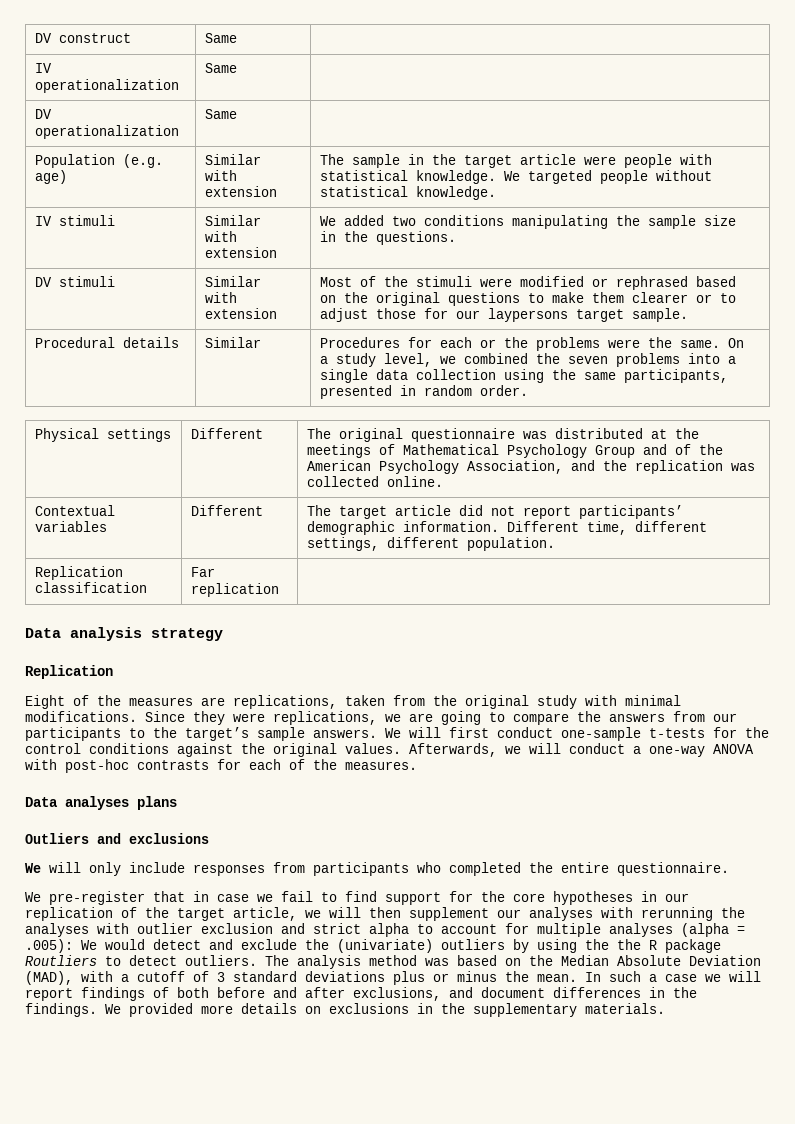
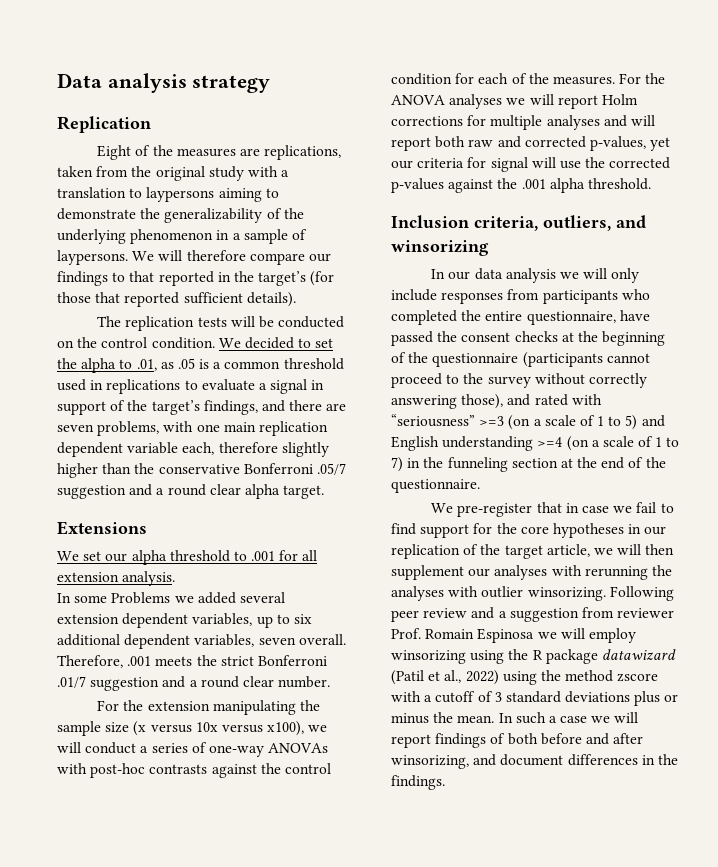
[35,33,132,43] [205,33,238,43] [35,63,53,73] [35,79,180,93] [205,63,238,73] [35,109,53,119] [35,125,180,139] [205,109,238,119] [35,154,164,168] [35,170,68,184] [205,154,262,165] [205,170,238,181] [205,186,278,197] [320,154,713,168] [320,170,713,184] [320,186,497,200] [35,215,116,226] [205,215,262,226] [205,231,238,242] [205,247,278,258] [320,215,737,229] [320,231,457,245] [35,276,116,287] [205,276,262,287] [205,292,238,303] [205,308,278,319] [320,276,737,290] [320,292,737,306] [320,308,689,322] [35,337,180,348] [205,337,262,348] [320,337,745,351] [320,353,737,367] [320,369,729,383] [320,385,529,399] [35,428,172,442] [191,428,264,439] [307,428,700,442] [307,444,724,458] [307,460,756,474] [307,476,444,487] [35,505,116,516] [35,521,108,532] [191,505,264,516] [307,505,684,519] [307,521,708,535] [307,537,556,551] [35,566,124,580] [35,582,148,593] [191,567,216,577] [191,583,280,597] DV construct | Same | // IV operationalization | Same | // DV operationalization | Same | // Population (e.g. age) | Similar with extension | The sample in the target article were people with statistical knowledge. We targeted people without statistical knowledge. // IV stimuli | Similar with extension | We added two conditions manipulating the sample size in the questions. // DV stimuli | Similar with extension | Most of the stimuli were modified or rephrased based on the original questions to make them clearer or to adjust those for our laypersons target sample. // Procedural details | Similar | Procedures for each or the problems were the same. On a study level, we combined the seven problems into a single data collection using the same participants, presented in random order. // Physical settings | Different | The original questionnaire was distributed at the meetings of Mathematical Psychology Group and of the American Psychology Association, and the replication was collected online. // Contextual variables | Different | The target article did not report participants’ demographic information. Different time, different settings, different population. // Replication classification | Far replication | // -> (57, 80) none
[625,695,681,706] [25,711,737,725] [25,727,769,741] [25,743,754,757] [25,759,209,773] minimal modifications. Since they were replications, we are going to compare the answers from our participants to the target’s sample answers. We will first conduct one-sample t-tests for the control conditions against the original values. Afterwards, we will conduct a one-way ANOVA with post-hoc contrasts -> [281,170,290,177] [57,187,279,202] [57,208,304,223] [57,229,307,244] [57,250,331,265] [57,271,335,286] [57,292,296,307] [97,316,345,331] [57,337,334,349] [57,358,344,373] [57,379,325,394] [57,400,347,415] [57,421,328,436] [57,442,329,457] [57,463,346,478] [57,484,325,499] [57,521,147,535] [57,550,318,565] [57,571,176,586] [57,592,285,604] [57,613,312,628] [57,634,346,649] [57,655,327,668] [57,676,331,691] [97,700,321,715] [57,721,328,736] [57,742,329,757] [57,763,331,778] [391,73,452,85] a translation to laypersons aiming to demonstrate the generalizability of the underlying phenomenon in a sample of laypersons. We will therefore compare our findings to that reported in the target’s (for those that reported sufficient details). // The replication tests will be conducted on the control condition. We decided to set the alpha to .01, as .05 is a common threshold used in replications to evaluate a signal in support of the target’s findings, and there are seven problems, with one main replication dependent variable each, therefore slightly higher than the conservative Bonferroni .05/7 suggestion and a round clear alpha target. // Extensions // We set our alpha threshold to .001 for all extension analysis. // In some Problems we added several extension dependent variables, up to six additional dependent variables, seven overall. Therefore, .001 meets the strict Bonferroni .01/7 suggestion and a round clear number. // For the extension manipulating the sample size (x versus 10x versus x100), we will conduct a series of one-way ANOVAs with post-hoc contrasts against the control condition
[25,796,177,810] [25,833,209,844] [25,863,41,873] // Data analyses plans // Outliers and exclusions // We -> [619,73,666,84] [391,94,638,109] [391,115,655,130] [391,136,671,151] [391,157,671,172] [391,178,651,193] [391,215,646,231] [391,240,489,256] [431,268,580,283] For the ANOVA analyses we will report Holm corrections for multiple analyses and will report both raw and corrected p-values, yet our criteria for signal will use the corrected p-values against the .001 alpha threshold. // Inclusion criteria, outliers, and winsorizing // In our data analysis we
(609, 867) none -> [526,310,650,325] [391,331,666,346] [391,352,650,367] [391,373,647,388] [391,394,602,409] [391,414,665,430] [391,436,680,451] [391,457,666,472] questionnaire, have passed the consent checks at the beginning of the questionnaire (participants cannot proceed to the survey without correctly answering those), and rated with “seriousness” >=3 (on a scale of 1 to 5) and English understanding >=4 (on a scale of 1 to 7) in the funneling section at the end of the
[201,923,745,937] [25,939,641,953] exclusion and strict alpha to account for multiple analyses (alpha = .005): We would detect and exclude the (univariate) outliers by using the the -> [527,586,674,601] [391,607,675,622] [391,628,636,643] [391,649,529,664] winsorizing. Following peer review and a suggestion from reviewer Prof. Romain Espinosa we will employ winsorizing using the
[25,955,761,969] [25,971,73,985] Routliers to detect outliers. The analysis method was based on the Median Absolute Deviation (MAD), -> [601,649,676,660] [391,670,659,685] datawizard (Patil et al., 2022) using the method zscore
[353,987,441,1001] exclusions, -> [391,755,469,769] winsorizing,
[105,1003,665,1017] We provided more details on exclusions in the supplementary materials. -> (445, 782) none

